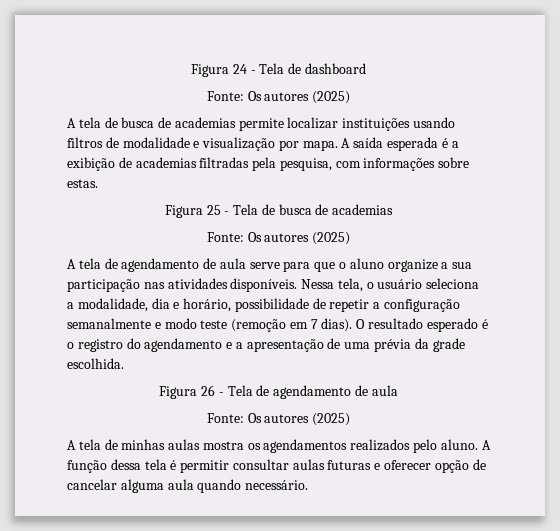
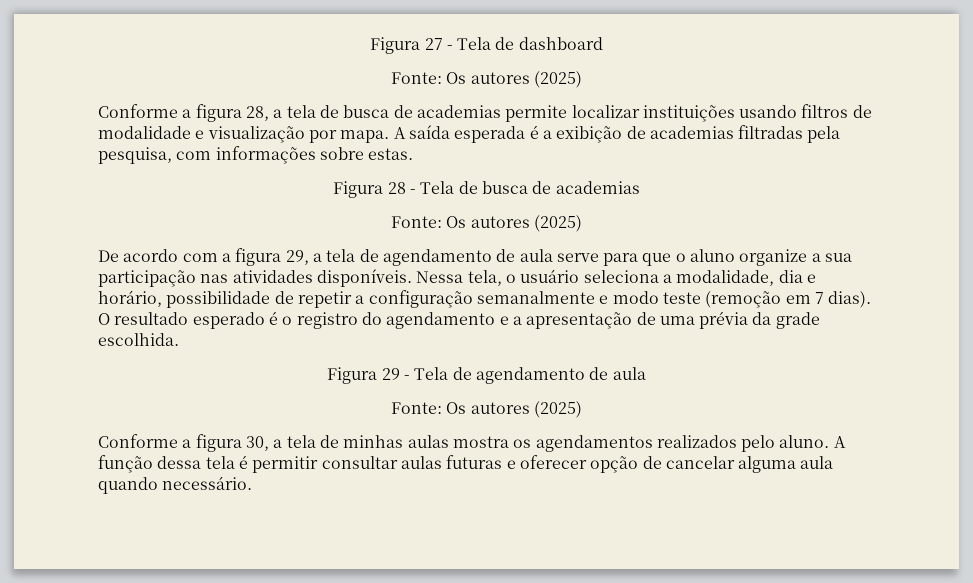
[191,64,247,77] Figura 24 -> [370,37,443,54] Figura 27
[67,118,76,128] A -> [98,104,283,122] Conforme a figura 28, a
[206,205,221,215] 25 -> [387,182,406,194] 28
[67,259,76,269] A -> [98,248,322,266] De acordo com a figura 29, a
[201,385,216,396] 26 -> [381,368,400,380] 29
[67,440,76,450] A -> [98,434,283,452] Conforme a figura 30, a

